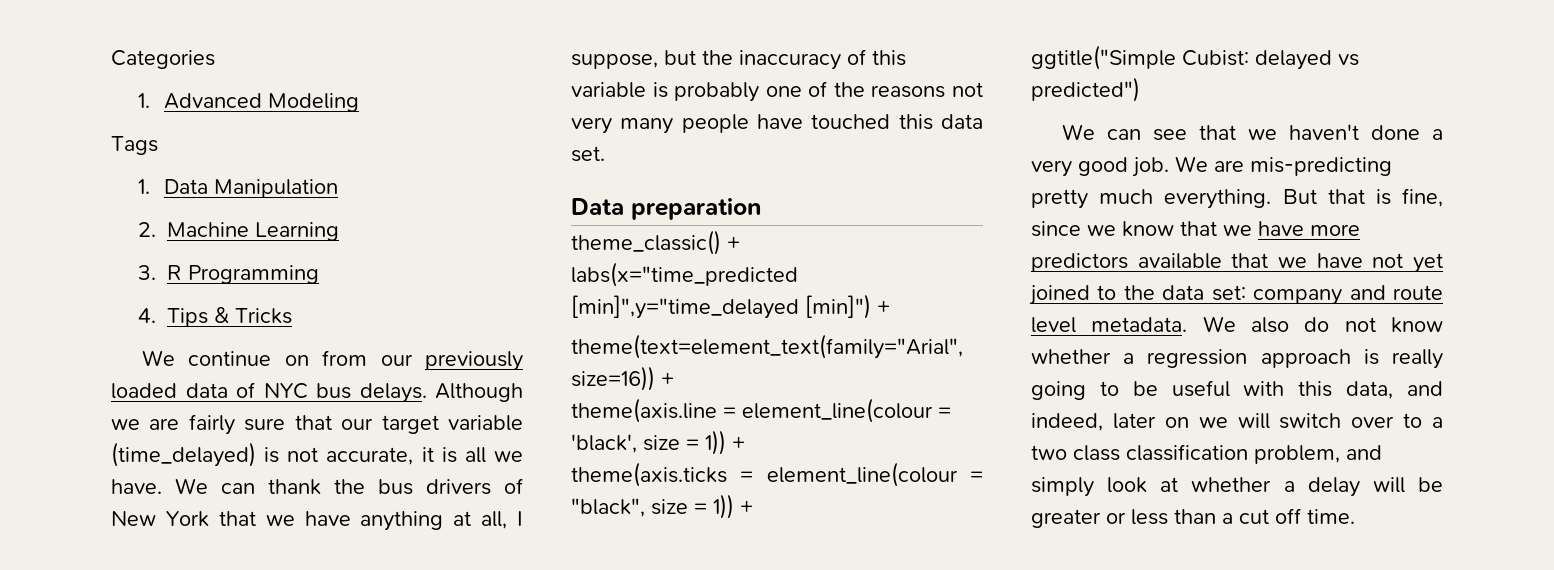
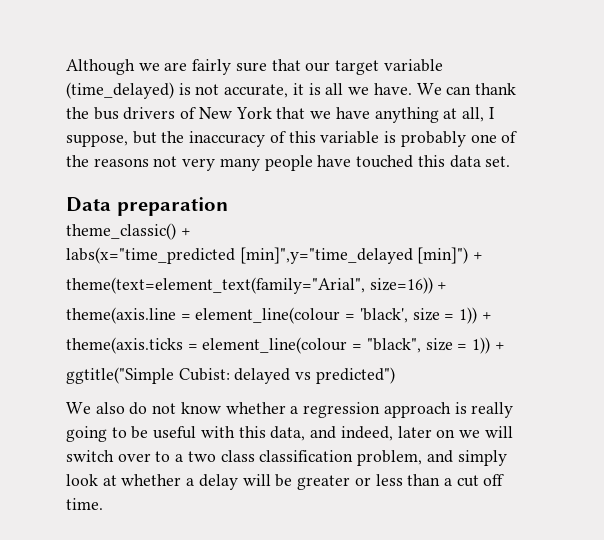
[111,50,215,69] [137,93,360,112] [111,136,158,155] [137,179,339,198] [137,222,339,241] [137,265,319,284] [137,307,292,327] [141,350,523,371] [111,382,427,403] Categories // 1. Advanced Modeling // Tags // 1. Data Manipulation // 2. Machine Learning // 3. R Programming // 4. Tips & Tricks // We continue on from our previously loaded data of NYC bus delays. -> (66, 67) none
[1106,124,1443,141] [1031,156,1392,177] [1031,188,1443,209] [1031,221,1360,237] [1031,253,1443,273] [1029,285,1443,305] [1031,316,1236,333] can see that we haven't done a very good job. We are mis-predicting pretty much everything. But that is fine, since we know that we have more predictors available that we have not yet joined to the data set: company and route level metadata. We -> (91, 408) none

